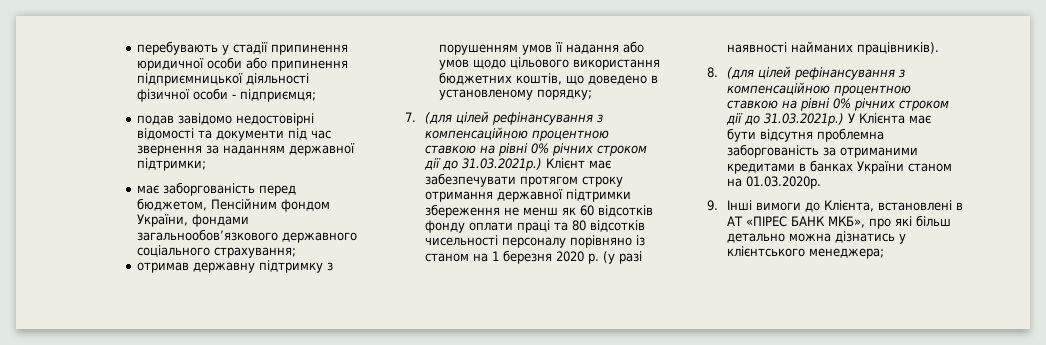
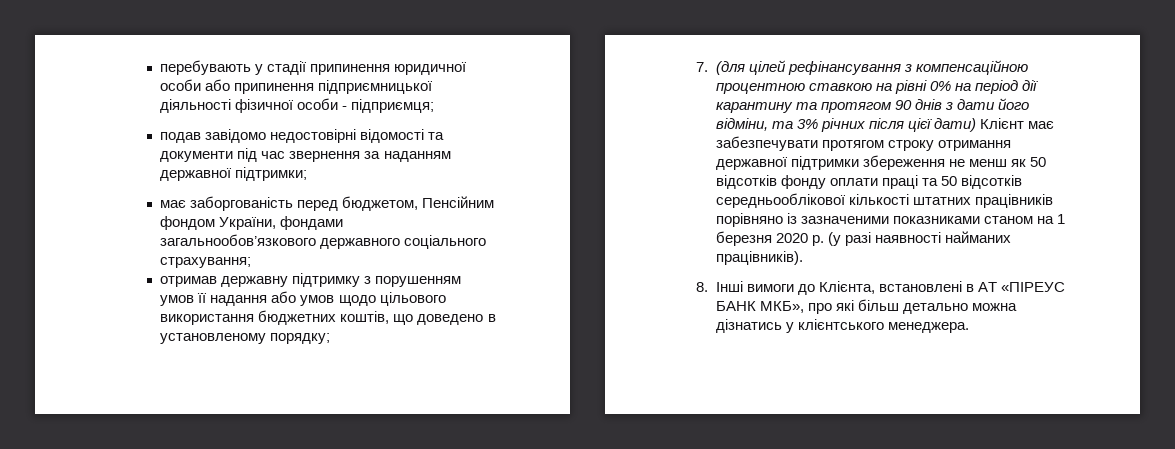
[552,143,648,156] [424,158,543,171] річних строком дії до 31.03.2021р.) -> [955,80,1039,94] [715,98,1030,113] [715,118,977,132] на період дії карантину та протягом 90 днів з дати його відміни, та 3% річних після цієї дати)
[580,205,595,216] 60 -> [1030,157,1047,167] 50
[572,220,646,232] [425,235,646,248] 80 відсотків чисельності персоналу порівняно із -> [941,175,1023,189] [715,193,1054,208] [715,213,981,227] 50 відсотків середньооблікової кількості штатних працівників порівняно із зазначеними показниками
[727,66,906,80] [727,82,912,96] [727,98,950,111] [726,113,932,126] [727,128,885,142] [727,144,919,158] [727,160,953,174] [727,176,822,189] [706,200,718,211] (для цілей рефінансування з компенсаційною процентною ставкою на рівні 0% річних строком дії до 31.03.2021р.) У Клієнта має бути відсутня проблемна заборгованість за отриманими кредитами в банках України станом на 01.03.2020р. // 9. -> (709, 287) none
[746,216,788,227] «ПІРЕС -> [1001,282,1066,292] «ПІРЕУС
[809,248,885,259] менеджера; -> [888,322,970,333] менеджера.

